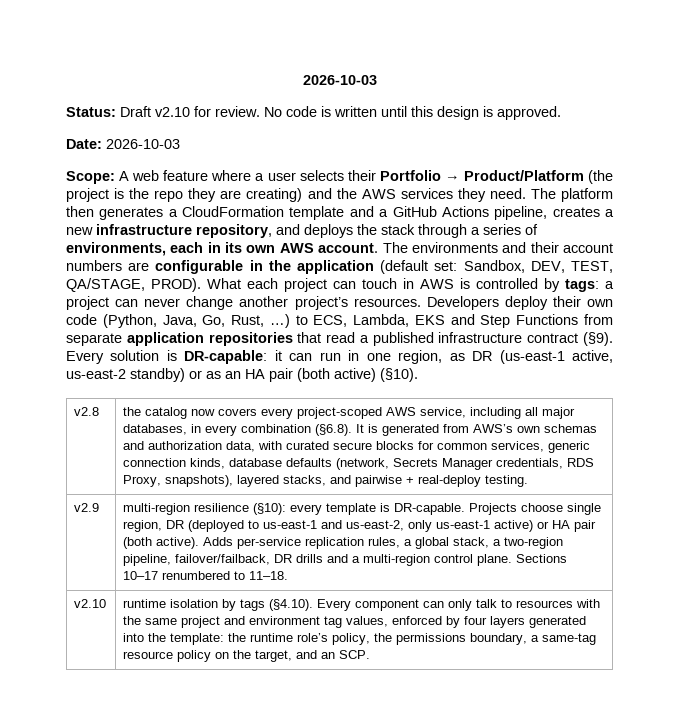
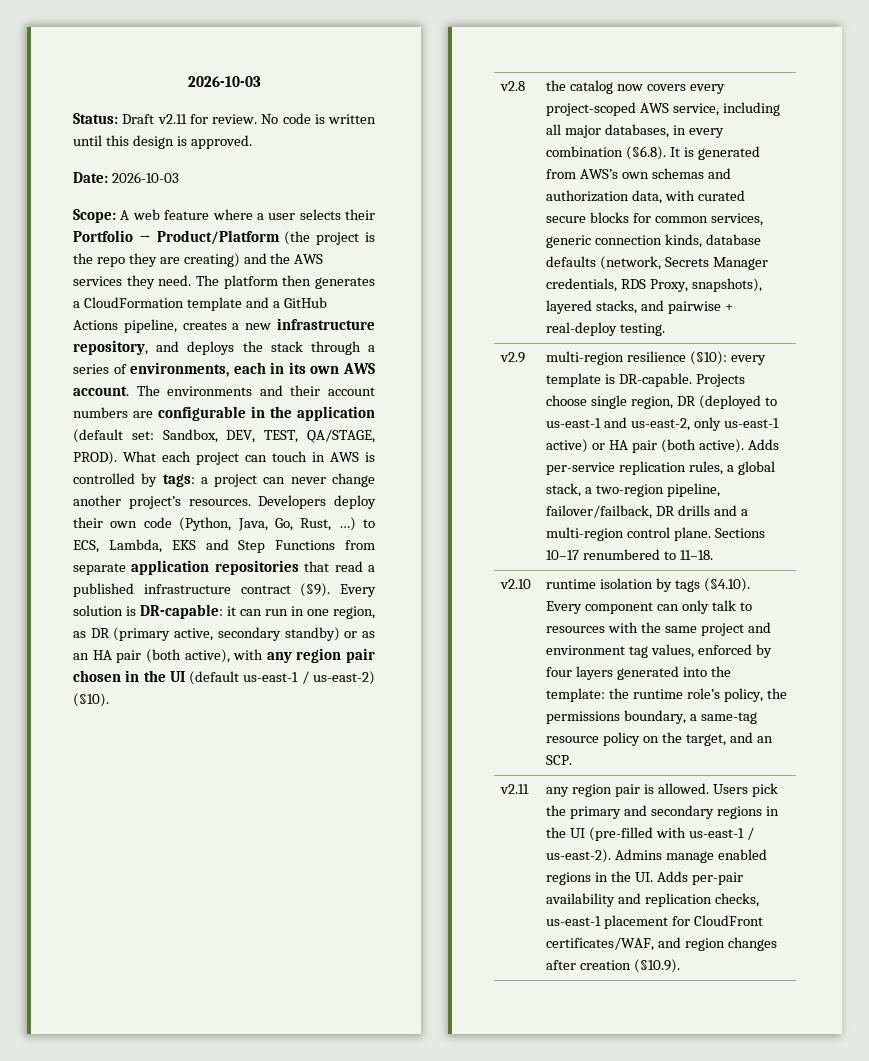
[155,107,190,117] v2.10 -> [157,114,187,124] v2.11
[499,350,613,364] [66,369,126,379] (us-east-1 active, us-east-2 -> [113,627,281,641] (primary active, secondary
[334,368,376,382] active) -> [184,648,375,663] [73,670,375,685] active), with any region pair chosen in the UI (default us-east-1 / us-east-2)
(371, 654) none -> [500,784,530,794] [546,783,778,797] [546,805,779,819] [546,827,754,841] [546,849,768,863] [546,871,743,885] [546,893,760,907] [546,915,764,929] [546,937,778,951] [546,959,681,973] // v2.11 | any region pair is allowed. Users pick the primary and secondary regions in the UI (pre-filled with us-east-1 / us-east-2). Admins manage enabled regions in the UI. Adds per-pair availability and replication checks, us-east-1 placement for CloudFront certificates/WAF, and region changes after creation (§10.9).

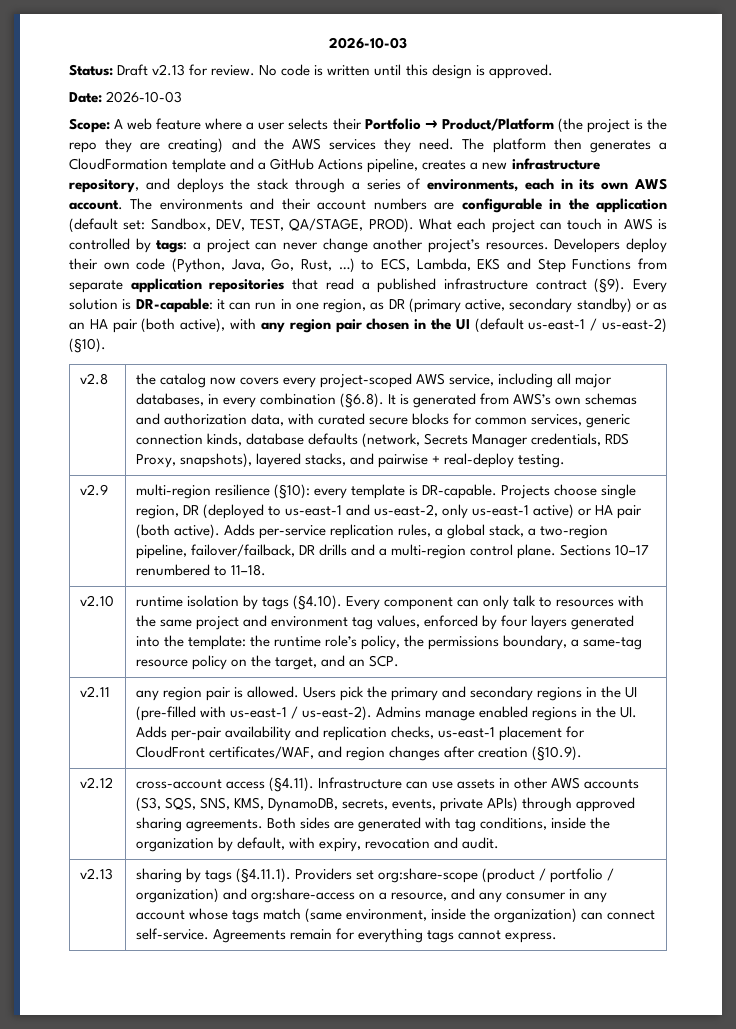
[157,114,187,124] v2.11 -> [152,64,186,76] v2.13
(681, 966) none -> [79,777,113,789] [135,777,640,792] [135,797,636,812] [135,817,611,832] [135,837,499,852] [79,868,113,880] [135,868,615,883] [135,888,608,903] [135,908,656,923] [135,928,557,943] // v2.12 | cross-account access (§4.11). Infrastructure can use assets in other AWS accounts (S3, SQS, SNS, KMS, DynamoDB, secrets, events, private APIs) through approved sharing agreements. Both sides are generated with tag conditions, inside the organization by default, with expiry, revocation and audit. // v2.13 | sharing by tags (§4.11.1). Providers set org:share-scope (product / portfolio / organization) and org:share-access on a resource, and any consumer in any account whose tags match (same environment, inside the organization) can connect self-service. Agreements remain for everything tags cannot express.

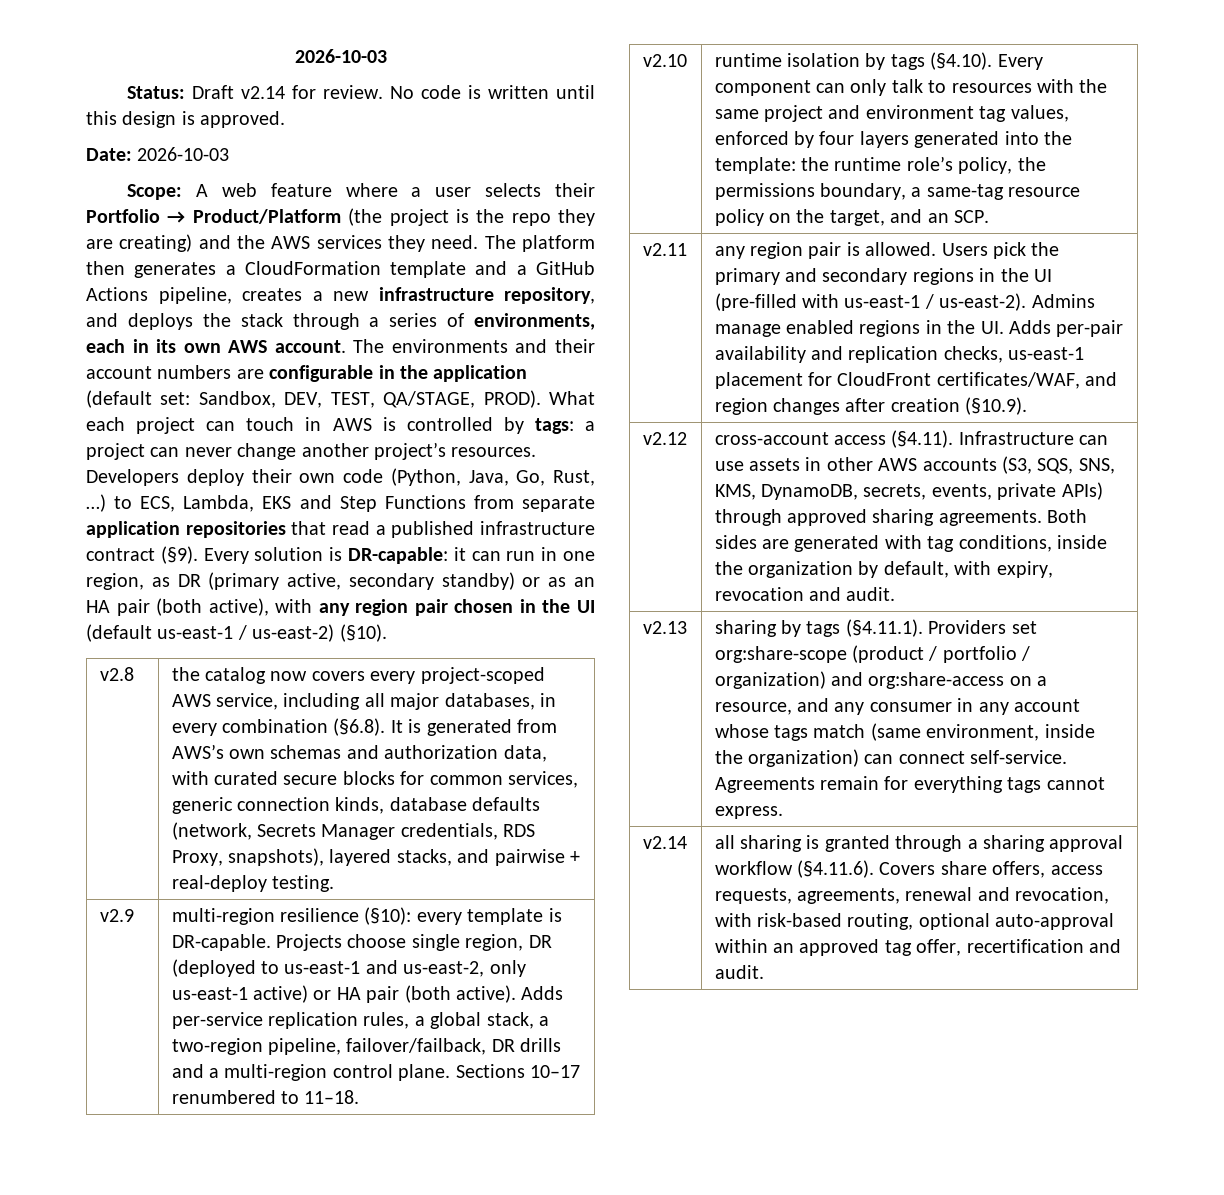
[152,64,186,76] v2.13 -> [241,86,286,99] v2.14
(557, 937) none -> [642,836,687,849] [714,835,1124,852] [714,860,1103,878] [714,887,1110,904] [714,913,1115,930] [714,939,1122,956] [714,965,764,979] // v2.14 | all sharing is granted through a sharing approval workflow (§4.11.6). Covers share offers, access requests, agreements, renewal and revocation, with risk-based routing, optional auto-approval within an approved tag offer, recertification and audit.

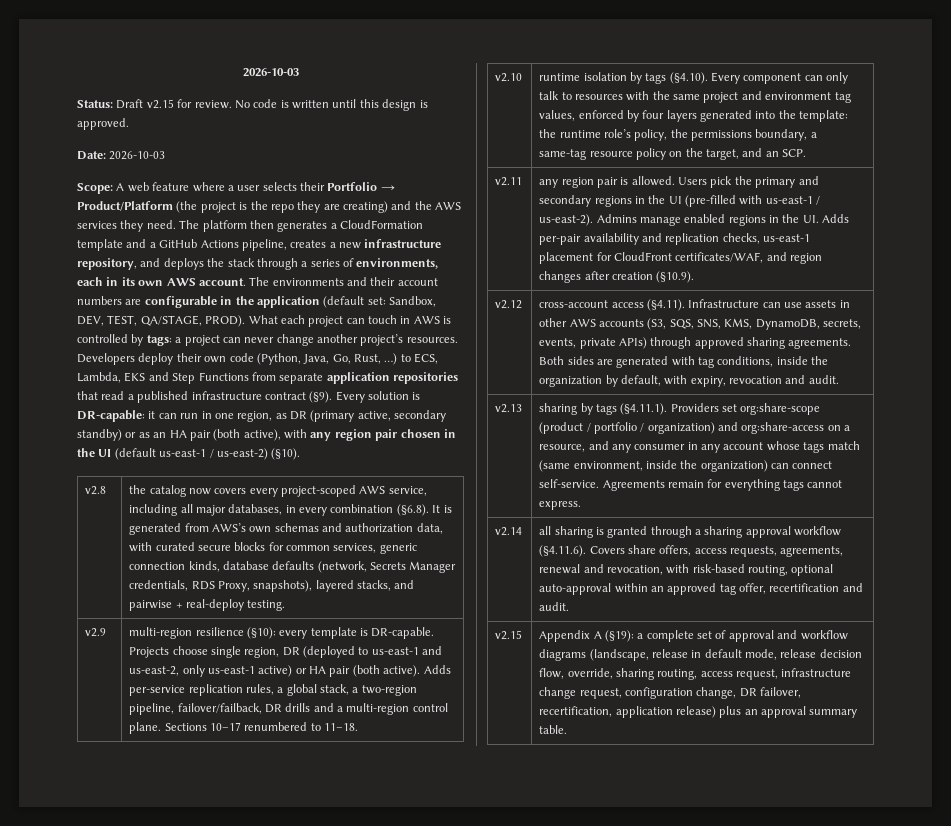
[241,86,286,99] v2.14 -> [146,99,174,109] v2.15
(764, 972) none -> [495,630,523,640] [539,630,848,642] [539,649,862,661] [539,668,852,680] [539,687,802,699] [539,706,858,718] [539,725,568,734] // v2.15 | Appendix A (§19): a complete set of approval and workflow diagrams (landscape, release in default mode, release decision flow, override, sharing routing, access request, infrastructure change request, configuration change, DR failover, recertification, application release) plus an approval summary table.

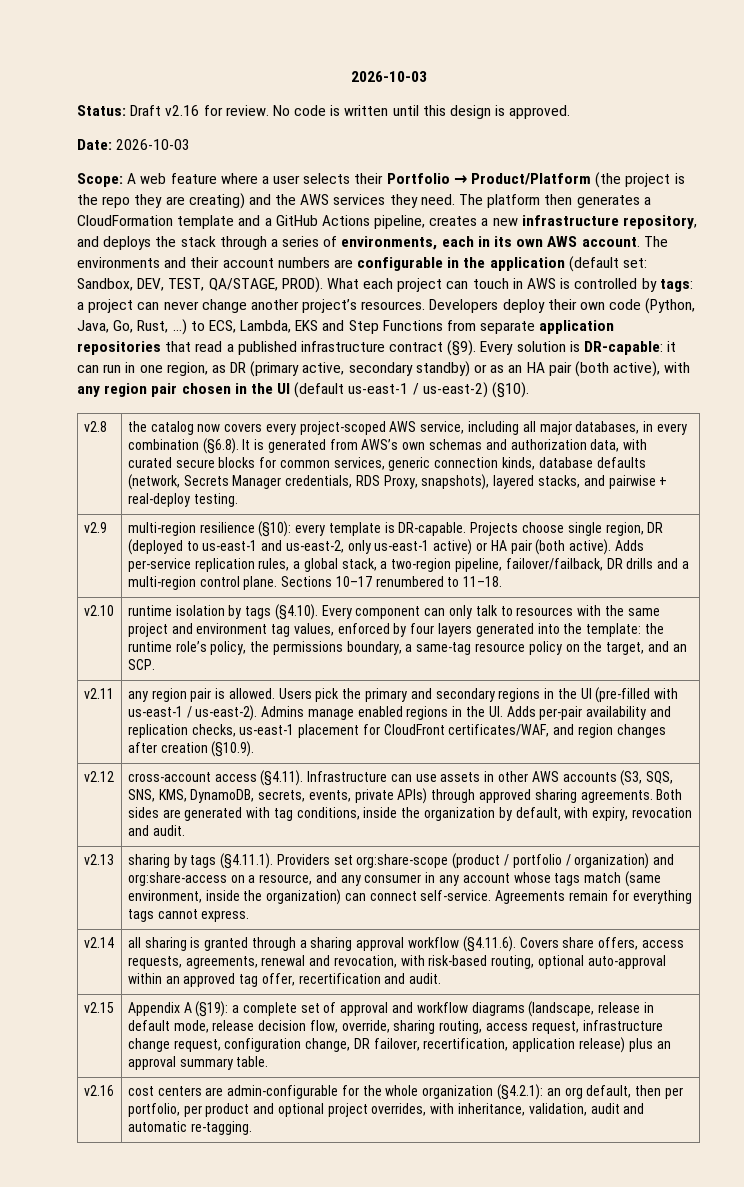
[146,99,174,109] v2.15 -> [165,105,200,116] v2.16
(568, 729) none -> [83,1085,114,1096] [127,1084,683,1100] [127,1103,645,1117] [127,1121,252,1135] // v2.16 | cost centers are admin-configurable for the whole organization (§4.2.1): an org default, then per portfolio, per product and optional project overrides, with inheritance, validation, audit and automatic re-tagging.

